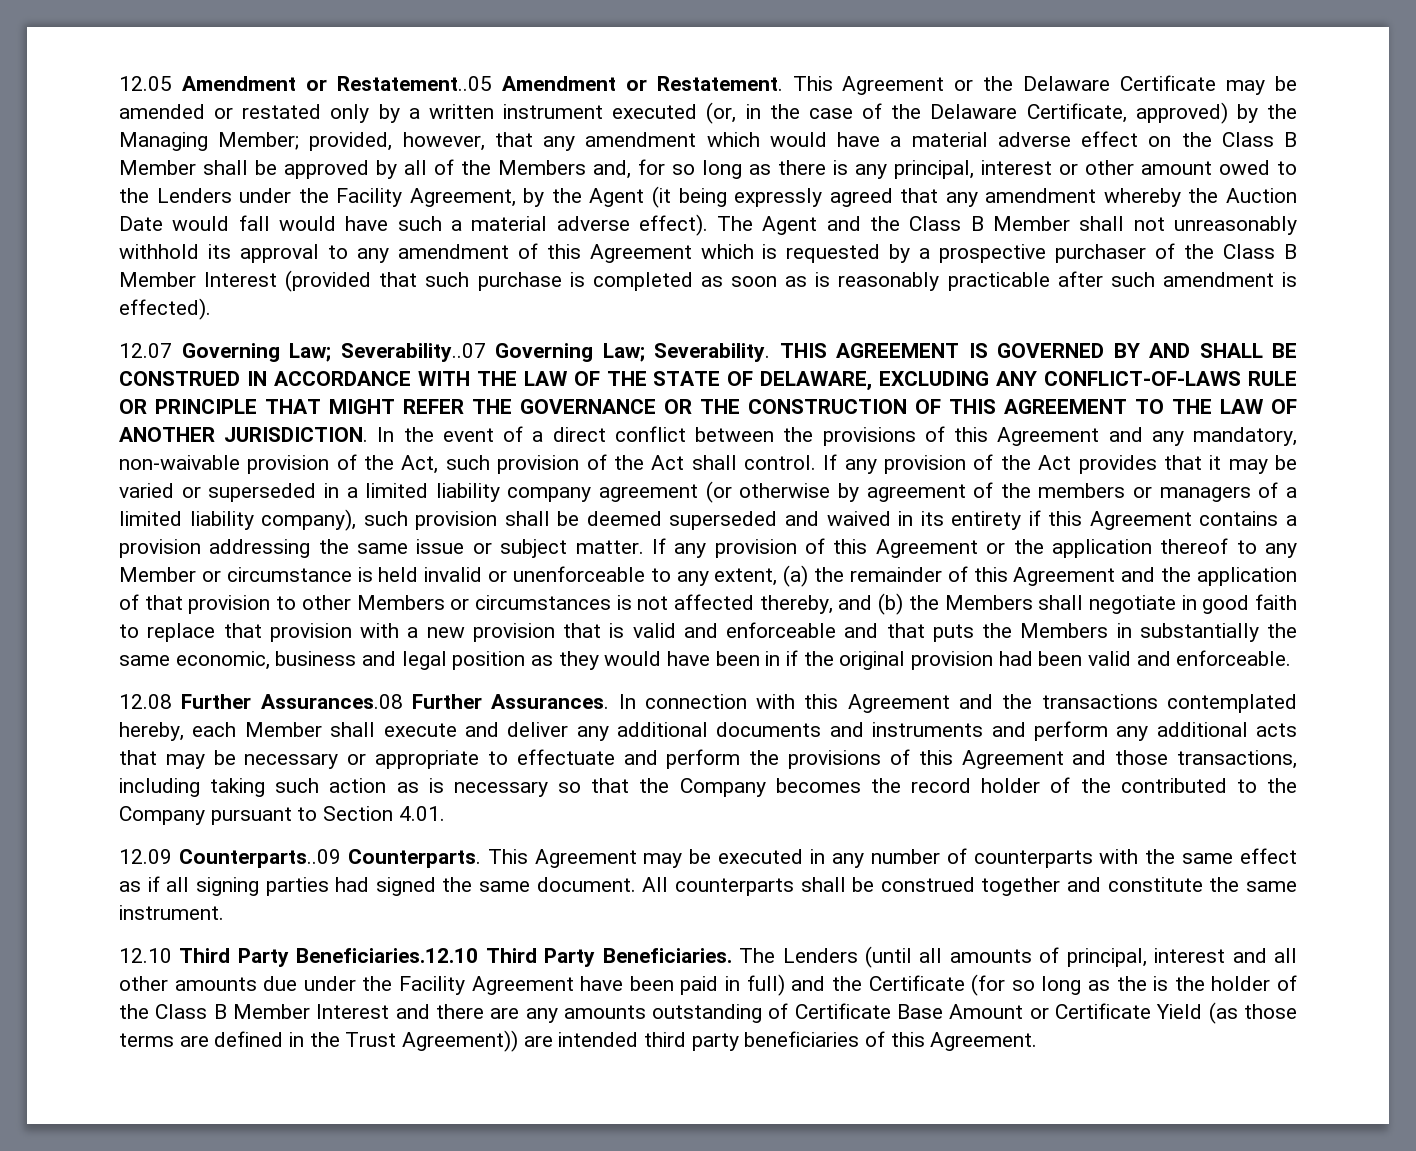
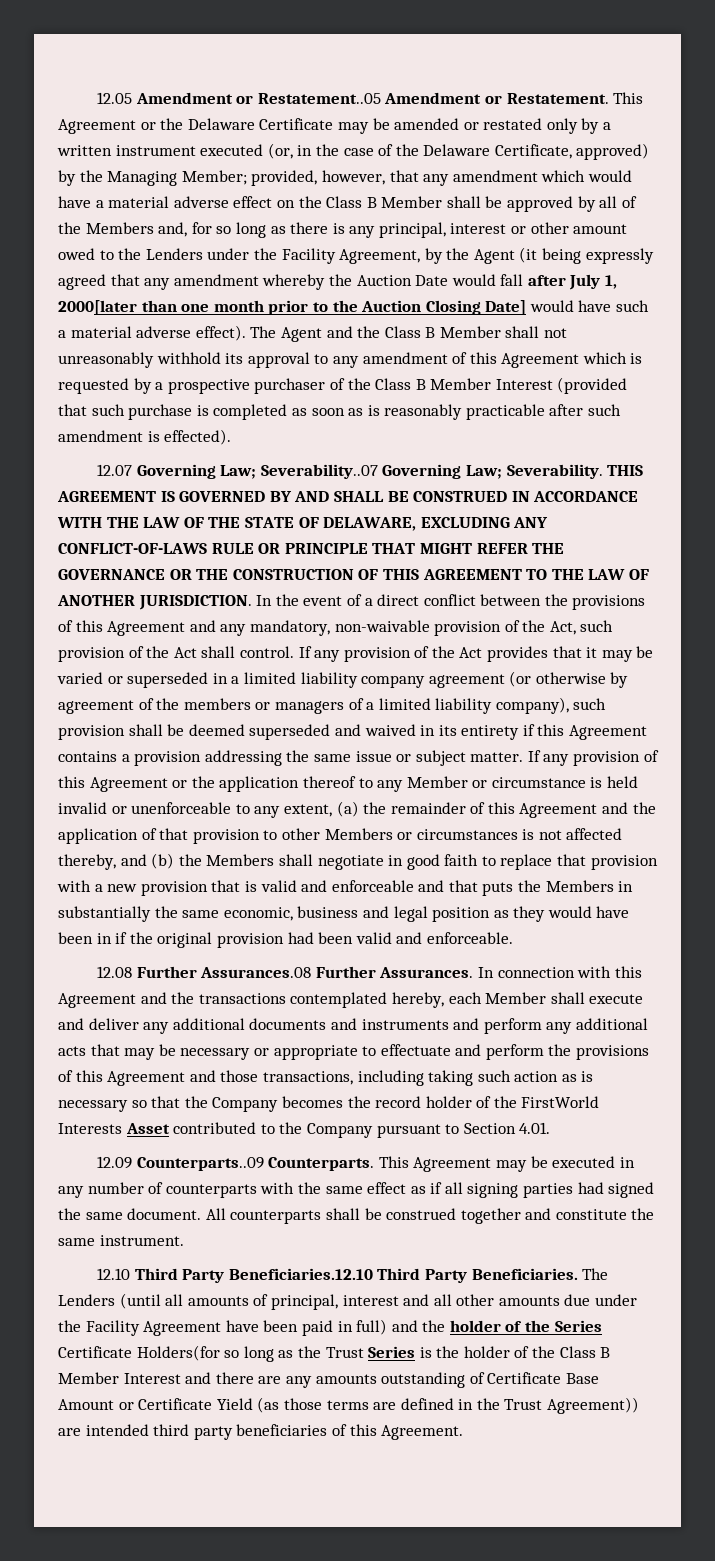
(270, 223) none -> [527,274,618,290] [58,300,527,315] after July 1, 2000[later than one month prior to the Auction Closing Date]
(1111, 785) none -> [521,1096,600,1108] [58,1123,170,1134] FirstWorld Interests Asset
[868,974,1006,996] Certificate (for -> [449,1320,602,1332] [58,1345,220,1361] holder of the Series Certificate Holders(for
(1147, 983) none -> [325,1346,416,1358] Trust Series

